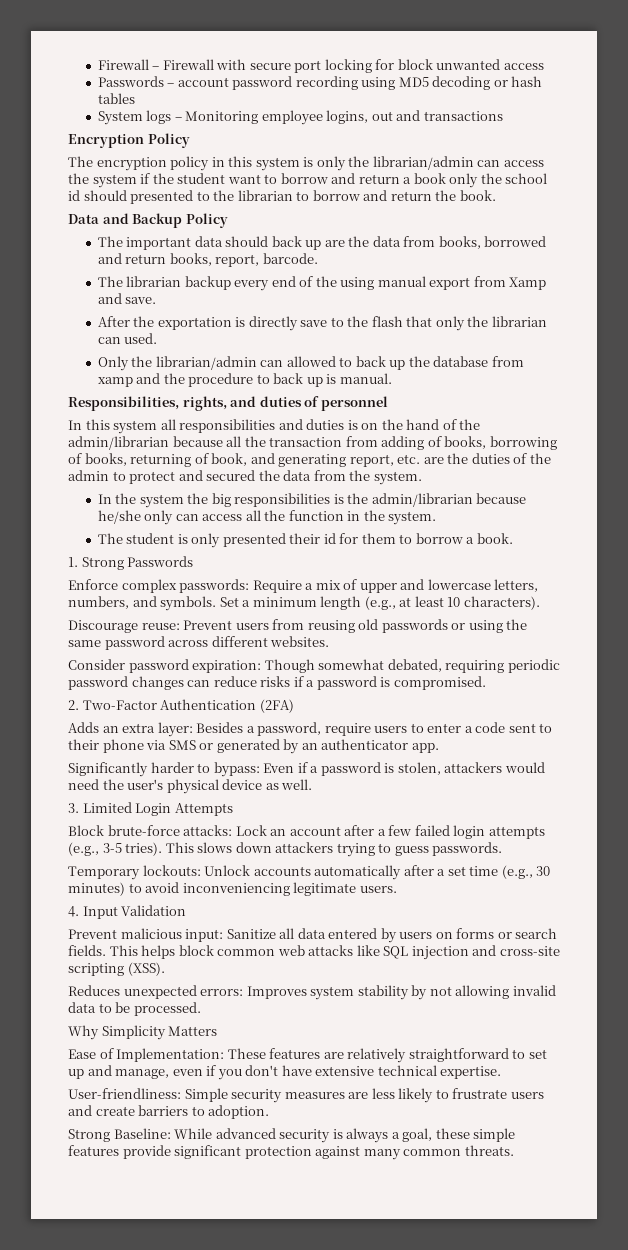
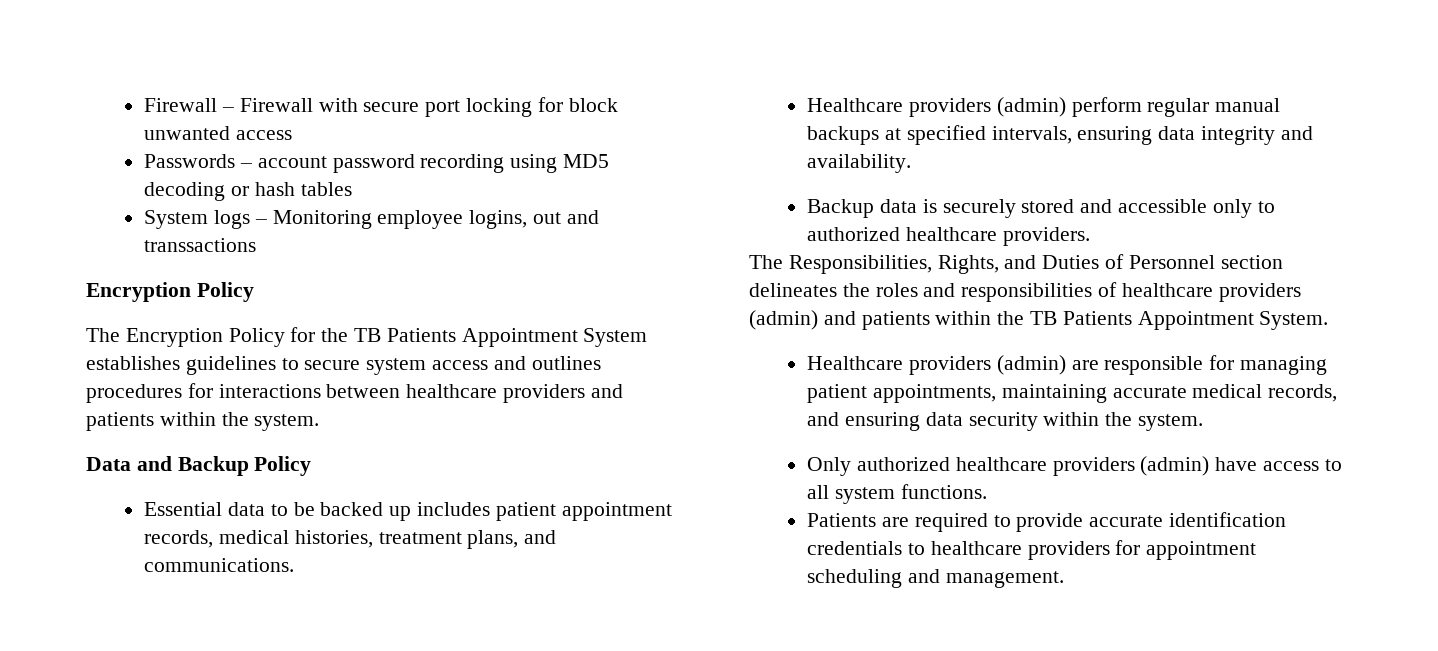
[423,111,503,121] transactions -> [144,238,257,252] transsactions
[96,156,544,171] [68,173,548,188] [68,190,496,204] [68,213,228,228] [97,236,547,250] [97,253,318,267] [97,276,547,291] [97,293,157,304] [97,316,547,331] [97,333,158,344] [97,356,524,371] [97,373,392,387] [68,396,388,411] [68,419,481,434] [68,436,557,450] [68,453,551,467] [68,470,422,485] [97,493,527,508] [97,510,437,525] [97,533,513,548] [68,556,194,570] [68,579,539,593] [68,596,540,611] [68,619,528,633] [68,636,330,650] [68,659,560,673] [68,676,486,690] [68,699,294,713] [68,722,553,737] [68,739,439,754] [68,762,545,777] [68,779,313,794] [68,802,233,816] [68,825,545,839] [68,842,503,857] [68,865,551,880] [68,882,397,896] [68,905,187,919] [68,928,558,943] [68,945,560,960] [68,962,165,976] [68,985,556,1000] [68,1002,201,1016] [68,1025,218,1040] [68,1048,547,1063] [68,1065,502,1080] [68,1088,544,1103] [68,1105,270,1119] [68,1128,516,1143] [68,1145,514,1160] encryption policy in this system is only the librarian/admin can access the system if the student want to borrow and return a book only the school id should presented to the librarian to borrow and return the book. // Data and Backup Policy // The important data should back up are the data from books, borrowed and return books, report, barcode. // The librarian backup every end of the using manual export from Xamp and save. // After the exportation is directly save to the flash that only the librarian can used. // Only the librarian/admin can allowed to back up the database from xamp and the procedure to back up is manual. // Responsibilities, rights, and duties of personnel // In this system all responsibilities and duties is on the hand of the admin/librarian because all the transaction from adding of books, borrowing of books, returning of book, and generating report, etc. are the duties of the admin to protect and secured the data from the system. // In the system the big responsibilities is the admin/librarian because he/she only can access all the function in the system. // The student is only presented their id for them to borrow a book. // 1. Strong Passwords // Enforce complex passwords: Require a mix of upper and lowercase letters, numbers, and symbols. Set a minimum length (e.g., at least 10 characters). // Discourage reuse: Prevent users from reusing old passwords or using the same password across different websites. // Consider password expiration: Though somewhat debated, requiring periodic password changes can reduce risks if a password is compromised. // 2. Two-Factor Authentication (2FA) // Adds an extra layer: Besides a password, require users to enter a code sent to their phone via SMS or generated by an authenticator app. // Significantly harder to bypass: Even if a password is stolen, attackers would need the user's physical device as well. // 3. Limited Login Attempts // Block brute-force attacks: Lock an account after a few failed login attempts (e.g., 3-5 tries). This slows down attackers trying to guess passwords. // Temporary lockouts: Unlock accounts automatically after a set time (e.g., 30 minutes) to avoid inconveniencing legitimate users. // 4. Input Validation // Prevent malicious input: Sanitize all data entered by users on forms or search fields. This helps block common web attacks like SQL injection and cross-site scripting (XSS). // Reduces unexpected errors: Improves system stability by not allowing invalid data to be processed. // Why Simplicity Matters // Ease of Implementation: These features are relatively straightforward to set up and manage, even if you don't have extensive technical expertise. // User-friendliness: Simple security measures are less likely to frustrate users and create barriers to adoption. // Strong Baseline: While advanced security is always a goal, these simple features provide significant protection against many common threats. -> [125,327,648,347] [86,356,601,375] [86,383,623,403] [86,412,320,431] [86,456,312,476] [144,502,672,521] [144,530,557,549] [144,558,295,572] [807,97,1281,117] [807,125,1313,145] [807,154,912,173] [807,199,1275,218] [807,227,1090,246] [749,254,1283,274] [749,282,1301,302] [749,310,1329,330] [807,355,1327,375] [807,384,1338,403] [807,412,1203,431] [807,456,1342,476] [807,484,987,504] [807,512,1286,532] [807,540,1257,560] [807,569,1064,588] Encryption Policy for the TB Patients Appointment System establishes guidelines to secure system access and outlines procedures for interactions between healthcare providers and patients within the system. // Data and Backup Policy // Essential data to be backed up includes patient appointment records, medical histories, treatment plans, and communications. // Healthcare providers (admin) perform regular manual backups at specified intervals, ensuring data integrity and availability. // Backup data is securely stored and accessible only to authorized healthcare providers. // The Responsibilities, Rights, and Duties of Personnel section delineates the roles and responsibilities of healthcare providers (admin) and patients within the TB Patients Appointment System. // Healthcare providers (admin) are responsible for managing patient appointments, maintaining accurate medical records, and ensuring data security within the system. // Only authorized healthcare providers (admin) have access to all system functions. // Patients are required to provide accurate identification credentials to healthcare providers for appointment scheduling and management.

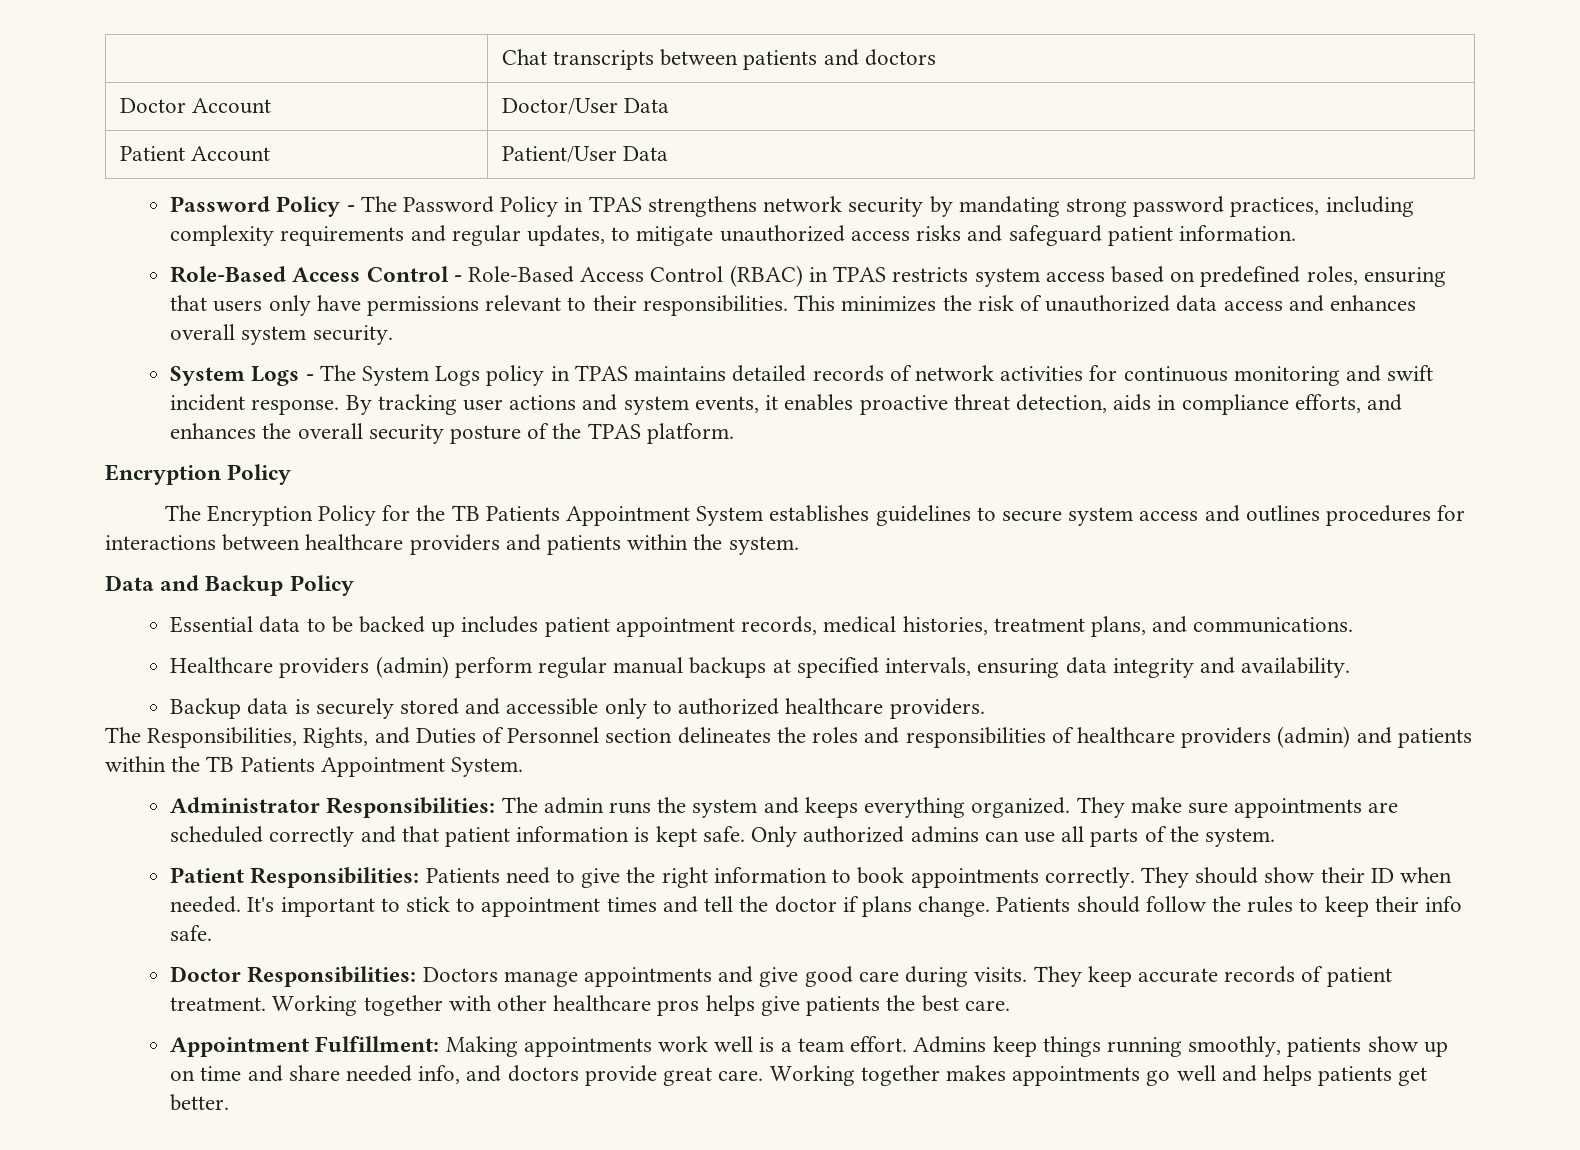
[144,97,618,117] [144,126,292,140] [144,154,609,173] [144,182,352,201] [144,210,599,229] [144,238,257,252] Firewall – Firewall with secure port locking for block unwanted access // Passwords – account password recording using MD5 decoding or hash tables // System logs – Monitoring employee logins, out and transsactions -> [501,49,936,70] [119,98,271,114] [501,98,669,115] [119,146,270,162] [501,146,668,163] [170,196,1414,217] [170,225,1296,246] [170,265,1446,287] [170,295,1416,316] [170,324,393,345] [170,365,1434,386] [170,394,1402,415] [170,423,734,444] | Chat transcripts between patients and doctors // Doctor Account | Doctor/User Data // Patient Account | Patient/User Data // Password Policy - The Password Policy in TPAS strengthens network security by mandating strong password practices, including complexity requirements and regular updates, to mitigate unauthorized access risks and safeguard patient information. // Role-Based Access Control - Role-Based Access Control (RBAC) in TPAS restricts system access based on predefined roles, ensuring that users only have permissions relevant to their responsibilities. This minimizes the risk of unauthorized data access and enhances overall system security. // System Logs - The System Logs policy in TPAS maintains detailed records of network activities for continuous monitoring and swift incident response. By tracking user actions and system events, it enables proactive threat detection, aids in compliance efforts, and enhances the overall security posture of the TPAS platform.
[807,355,1327,375] [807,384,1338,403] [807,412,1203,431] [807,456,1342,476] [807,484,987,504] [807,512,1286,532] [807,540,1257,560] [807,569,1064,588] Healthcare providers (admin) are responsible for managing patient appointments, maintaining accurate medical records, and ensuring data security within the system. // Only authorized healthcare providers (admin) have access to all system functions. // Patients are required to provide accurate identification credentials to healthcare providers for appointment scheduling and management. -> [170,797,1399,818] [170,826,1275,847] [170,867,1452,888] [170,896,1463,917] [170,925,213,941] [170,966,1392,987] [170,995,1010,1016] [170,1036,1448,1057] [170,1065,1428,1086] [170,1094,230,1111] Administrator Responsibilities: The admin runs the system and keeps everything organized. They make sure appointments are scheduled correctly and that patient information is kept safe. Only authorized admins can use all parts of the system. // Patient Responsibilities: Patients need to give the right information to book appointments correctly. They should show their ID when needed. It's important to stick to appointment times and tell the doctor if plans change. Patients should follow the rules to keep their info safe. // Doctor Responsibilities: Doctors manage appointments and give good care during visits. They keep accurate records of patient treatment. Working together with other healthcare pros helps give patients the best care. // Appointment Fulfillment: Making appointments work well is a team effort. Admins keep things running smoothly, patients show up on time and share needed info, and doctors provide great care. Working together makes appointments go well and helps patients get better.

